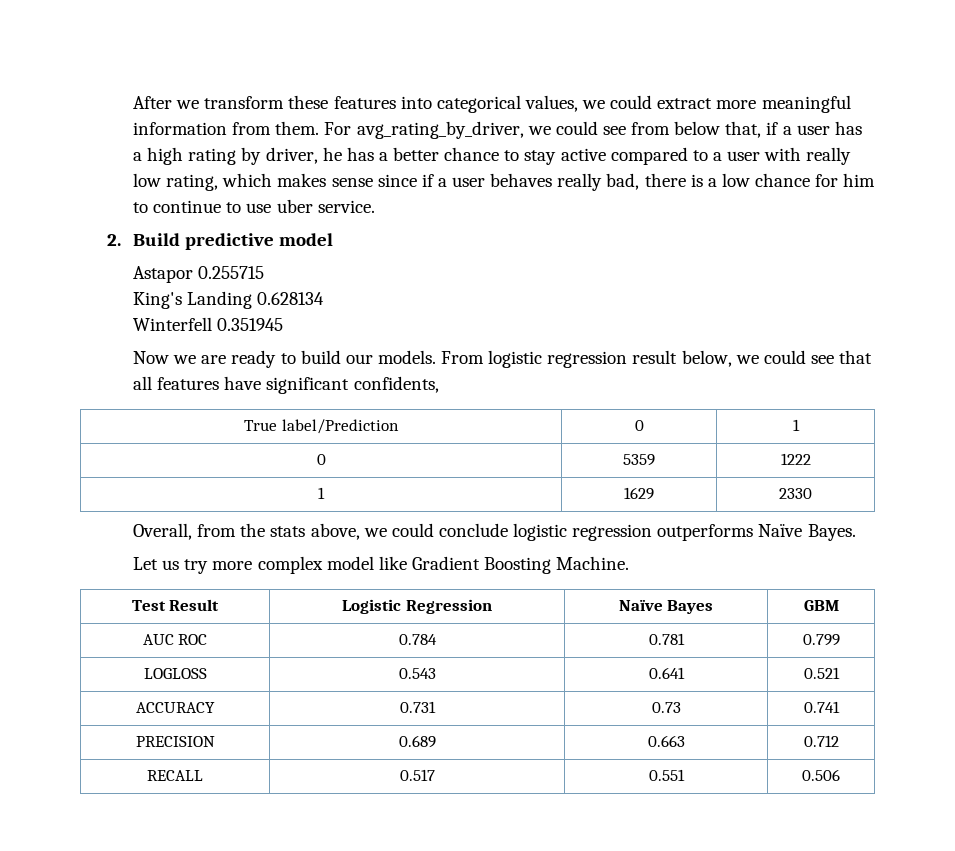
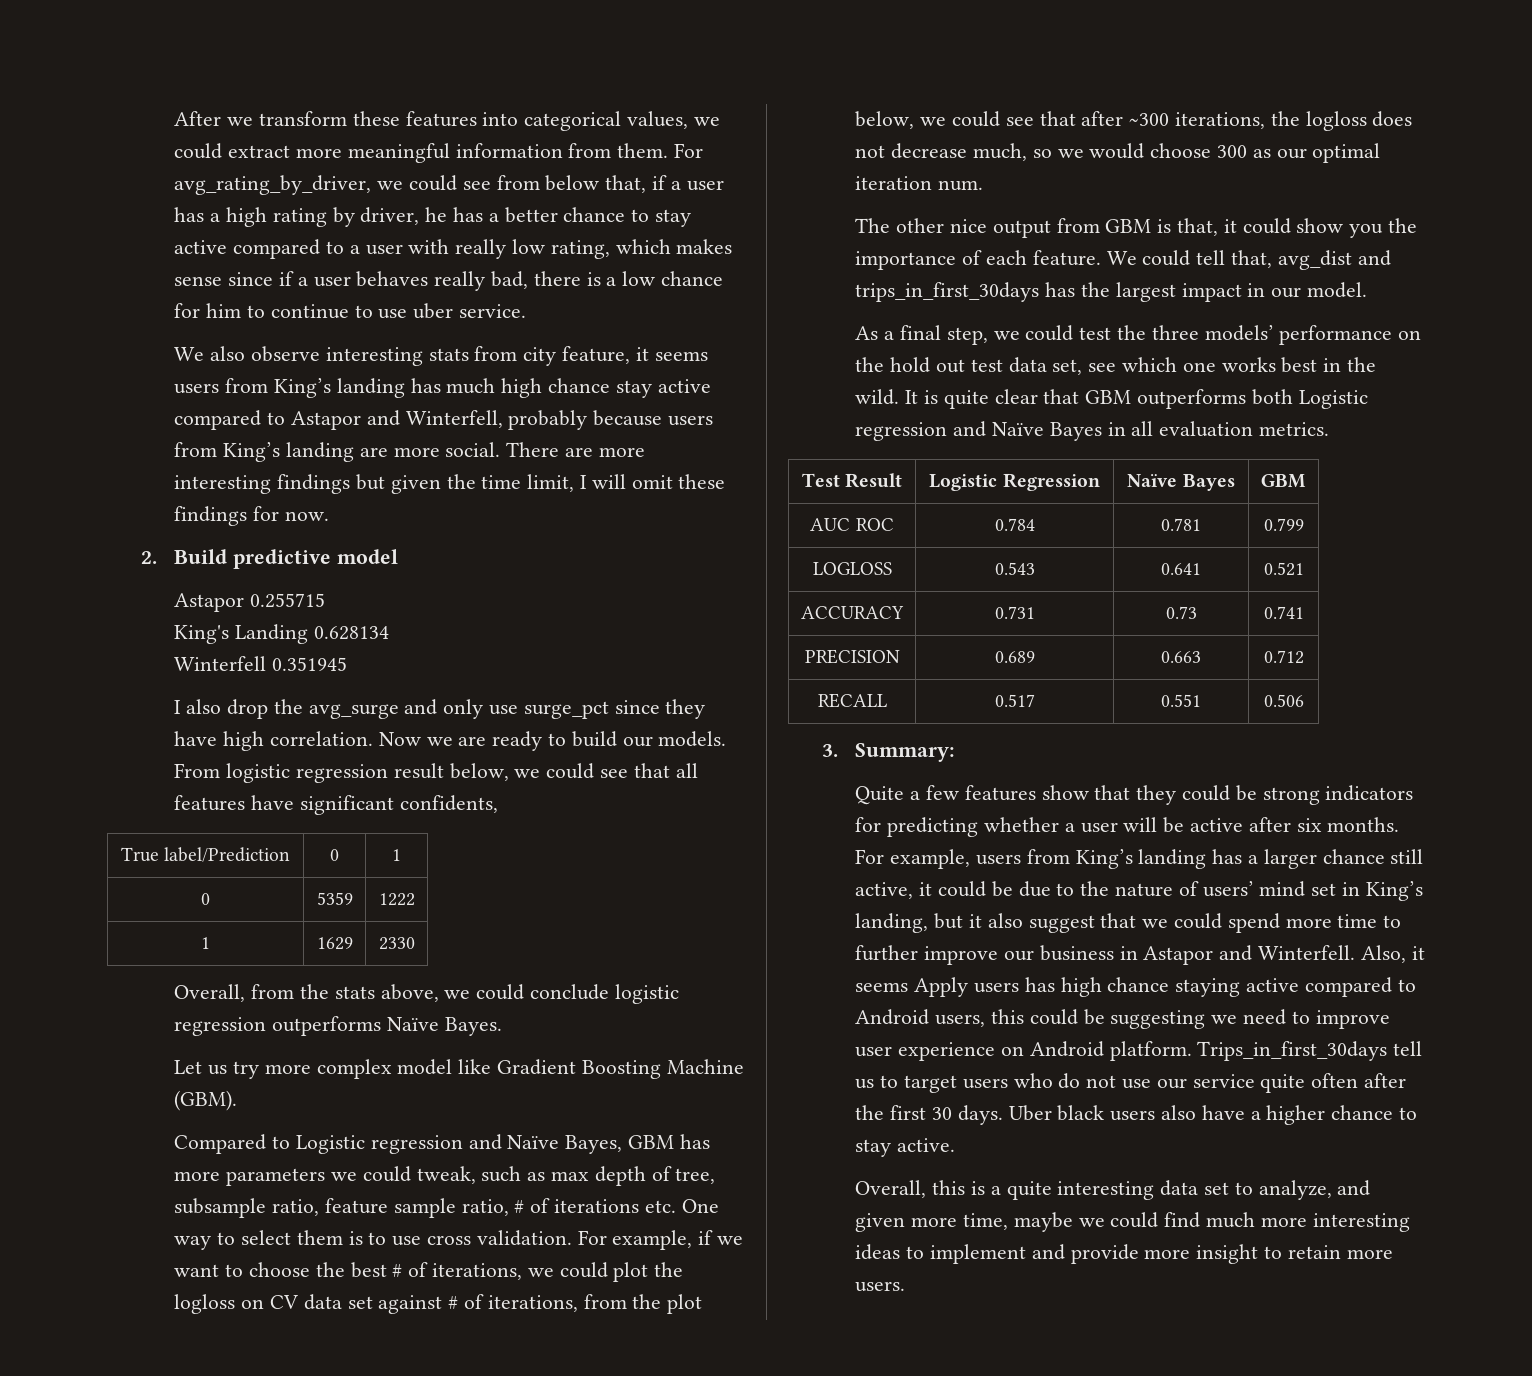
(375, 206) none -> [174,346,708,366] [174,378,711,398] [174,410,714,430] [174,442,645,462] [174,474,726,494] [174,506,329,526] // We also observe interesting stats from city feature, it seems users from King’s landing has much high chance stay active compared to Astapor and Winterfell, probably because users from King’s landing are more social. There are more interesting findings but given the time limit, I will omit these findings for now.
(284, 324) none -> [174,699,706,719] [174,731,373,751] I also drop the avg_surge and only use surge_pct since they have high correlation.
[556,556,630,570] Machine. -> [666,1059,744,1074] [174,1090,238,1111] [174,1134,710,1154] [174,1166,716,1186] [174,1198,719,1218] [174,1230,744,1250] [174,1262,684,1282] [174,1294,703,1314] [855,111,1413,131] [855,143,1381,163] [855,176,984,191] [855,218,1418,238] [855,250,1391,270] [855,282,1368,302] [855,325,1422,345] [855,357,1377,375] [855,389,1368,409] [855,421,1330,441] Machine (GBM). // Compared to Logistic regression and Naïve Bayes, GBM has more parameters we could tweak, such as max depth of tree, subsample ratio, feature sample ratio, # of iterations etc. One way to select them is to use cross validation. For example, if we want to choose the best # of iterations, we could plot the logloss on CV data set against # of iterations, from the plot below, we could see that after ~300 iterations, the logloss does not decrease much, so we would choose 300 as our optimal iteration num. // The other nice output from GBM is that, it could show you the importance of each feature. We could tell that, avg_dist and trips_in_first_30days has the largest impact in our model. // As a final step, we could test the three models’ performance on the hold out test data set, see which one works best in the wild. It is quite clear that GBM outperforms both Logistic regression and Naïve Bayes in all evaluation metrics.
(840, 775) none -> [821,743,956,762] [855,785,1414,805] [855,817,1400,837] [855,849,1424,869] [855,881,1423,901] [855,913,1402,933] [855,945,1425,965] [855,977,1416,997] [855,1009,1390,1029] [855,1041,1423,1061] [855,1073,1407,1093] [855,1105,1418,1125] [855,1138,956,1157] [855,1180,1371,1200] [855,1212,1410,1232] [855,1244,1393,1264] [855,1281,906,1292] // 3. Summary: // Quite a few features show that they could be strong indicators for predicting whether a user will be active after six months. For example, users from King’s landing has a larger chance still active, it could be due to the nature of users’ mind set in King’s landing, but it also suggest that we could spend more time to further improve our business in Astapor and Winterfell. Also, it seems Apply users has high chance staying active compared to Android users, this could be suggesting we need to improve user experience on Android platform. Trips_in_first_30days tell us to target users who do not use our service quite often after the first 30 days. Uber black users also have a higher chance to stay active. // Overall, this is a quite interesting data set to analyze, and given more time, maybe we could find much more interesting ideas to implement and provide more insight to retain more users.

